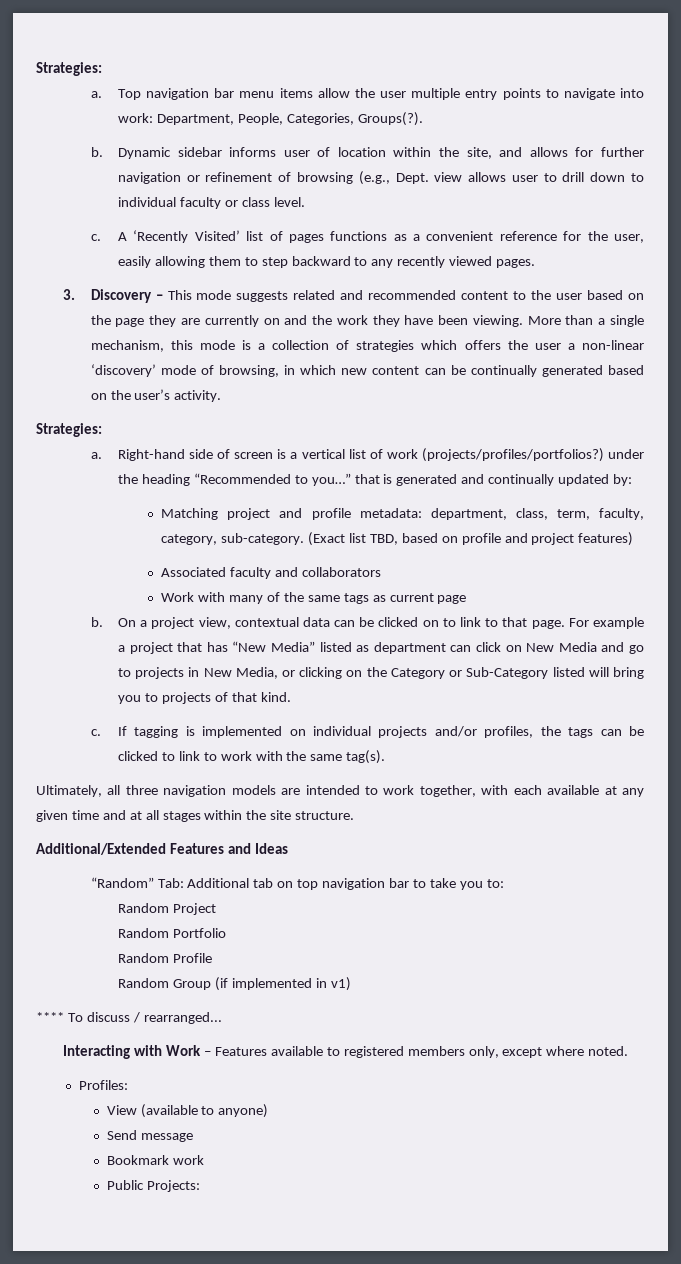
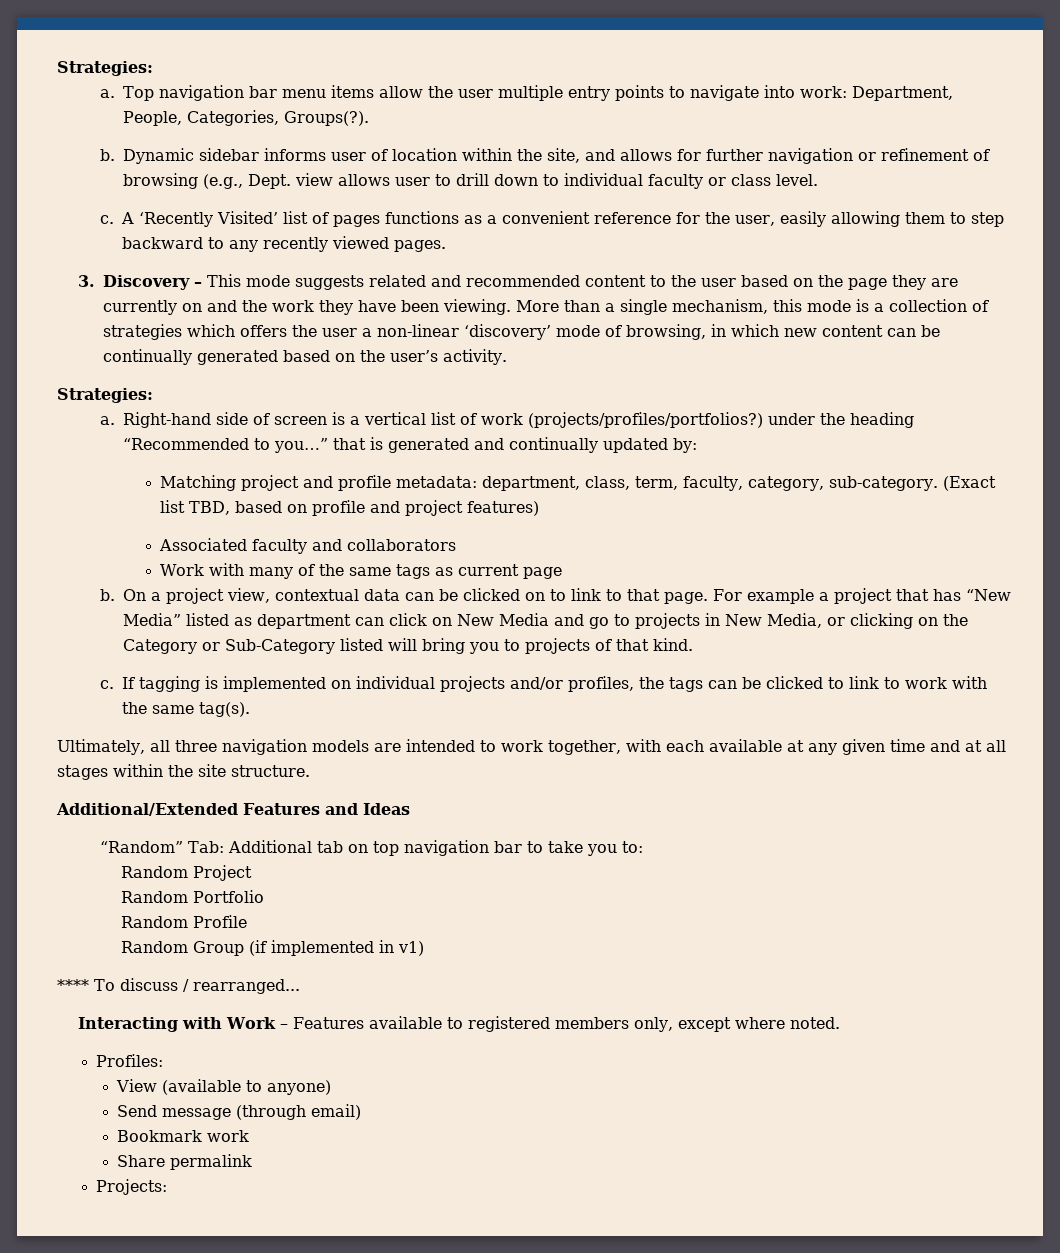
(193, 1137) none -> [236,1104,362,1120] (through email)
[106,1180,144,1190] Public -> [117,1154,253,1170] Share permalink //

